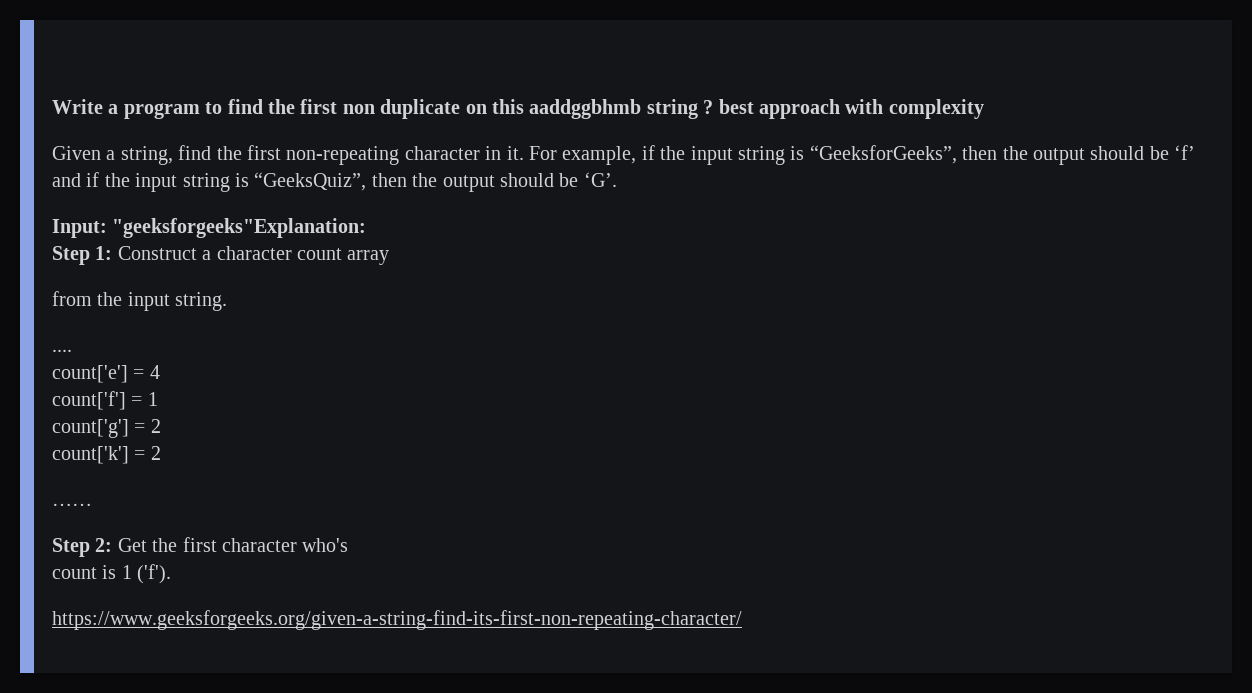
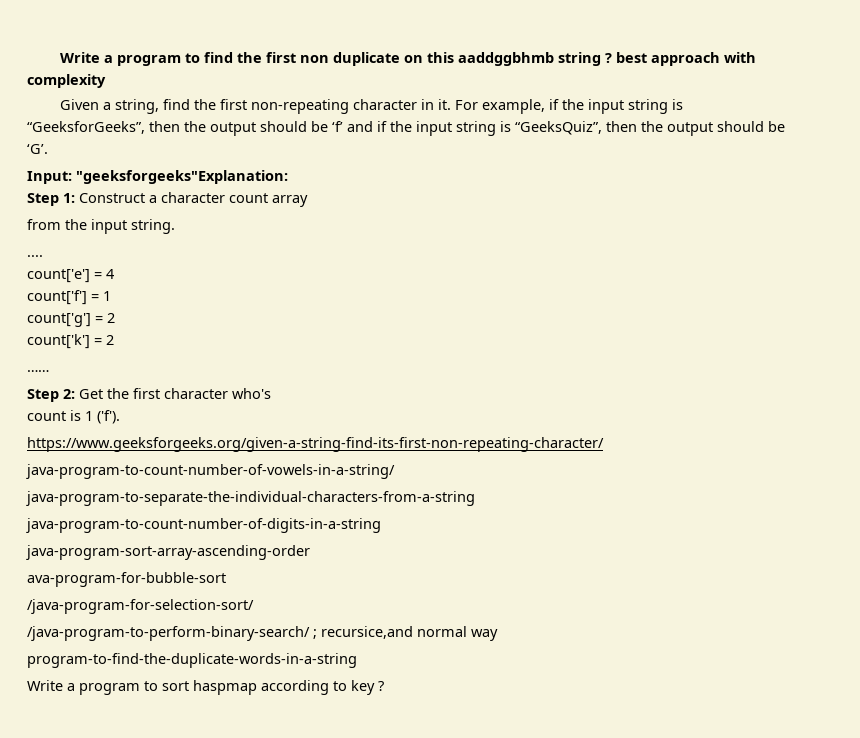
(742, 620) none -> [26,464,395,479] [26,491,475,506] [26,518,381,533] [26,545,310,560] [27,572,226,587] [27,599,254,614] [27,626,498,641] [27,653,357,668] [27,680,384,695] // java-program-to-count-number-of-vowels-in-a-string/ // java-program-to-separate-the-individual-characters-from-a-string // java-program-to-count-number-of-digits-in-a-string // java-program-sort-array-ascending-order // ava-program-for-bubble-sort // /java-program-for-selection-sort/ // /java-program-to-perform-binary-search/ ; recursice,and normal way // program-to-find-the-duplicate-words-in-a-string // Write a program to sort haspmap according to key ?

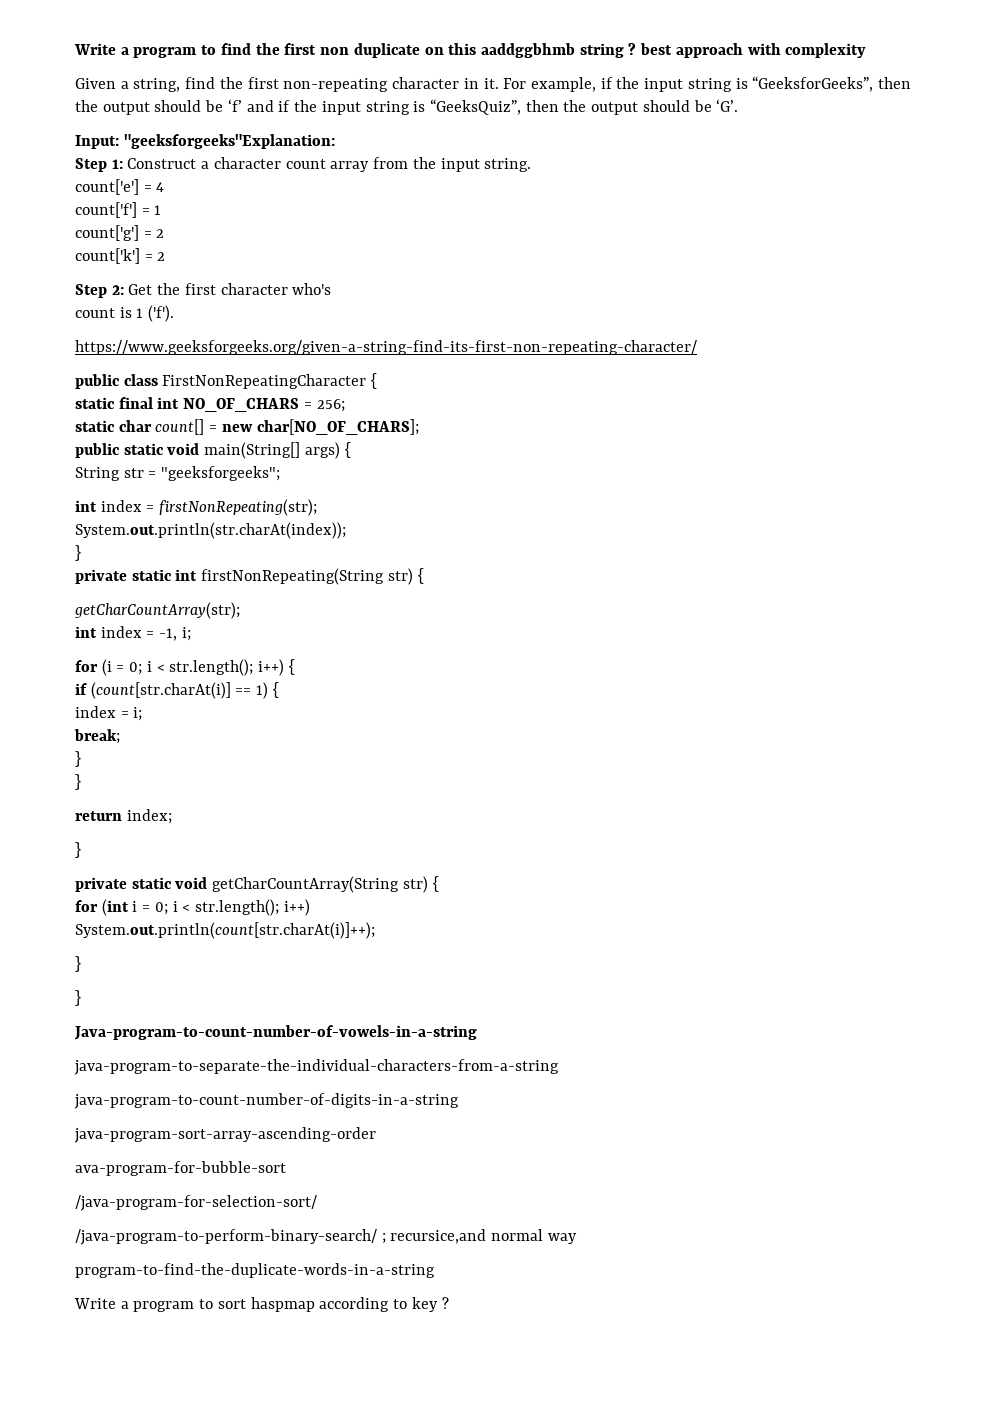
(308, 201) // -> (370, 166) none
[27,255,43,257] // .... -> (532, 165) none
[27,370,49,372] // …… -> (166, 256) none
[26,464,395,479] java-program-to-count-number-of-vowels-in-a-string/ -> [75,373,378,389] [75,397,345,412] [75,419,419,435] [75,442,351,459] [75,466,281,481] [75,499,318,516] [75,522,346,539] [75,545,81,561] [75,568,424,585] [74,602,240,619] [75,626,191,641] [75,659,295,676] [75,682,279,699] [75,706,143,721] [74,729,120,744] [75,751,81,767] [75,774,81,790] [75,809,172,824] [75,842,81,858] [75,876,439,893] [75,899,310,916] [75,922,375,939] [75,956,81,972] [75,990,81,1006] [74,1025,477,1040] public class FirstNonRepeatingCharacter { // static final int NO_OF_CHARS = 256; // static char count[] = new char[NO_OF_CHARS]; // public static void main(String[] args) { // String str = "geeksforgeeks"; // int index = firstNonRepeating(str); // System.out.println(str.charAt(index)); // } // private static int firstNonRepeating(String str) { // getCharCountArray(str); // int index = -1, i; // for (i = 0; i < str.length(); i++) { // if (count[str.charAt(i)] == 1) { // index = i; // break; // } // } // return index; // } // private static void getCharCountArray(String str) { // for (int i = 0; i < str.length(); i++) // System.out.println(count[str.charAt(i)]++); // } // } // Java-program-to-count-number-of-vowels-in-a-string

